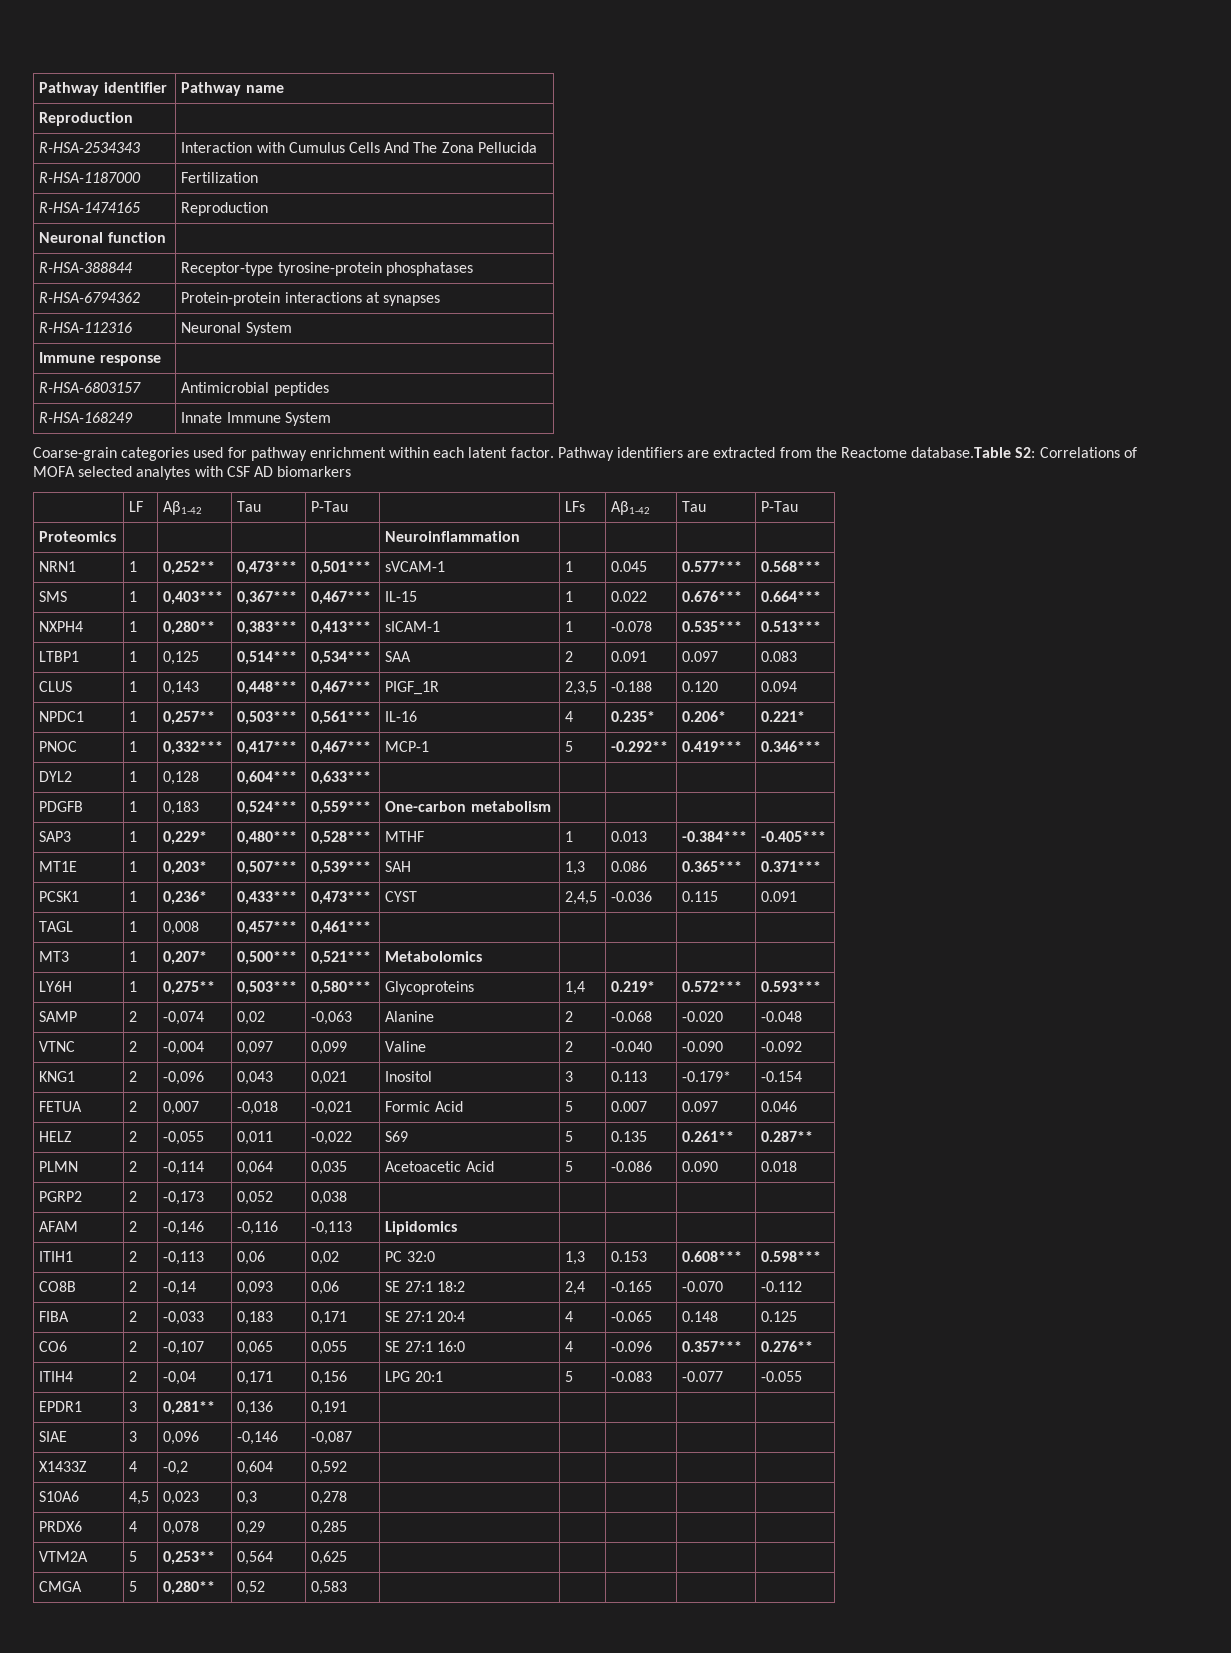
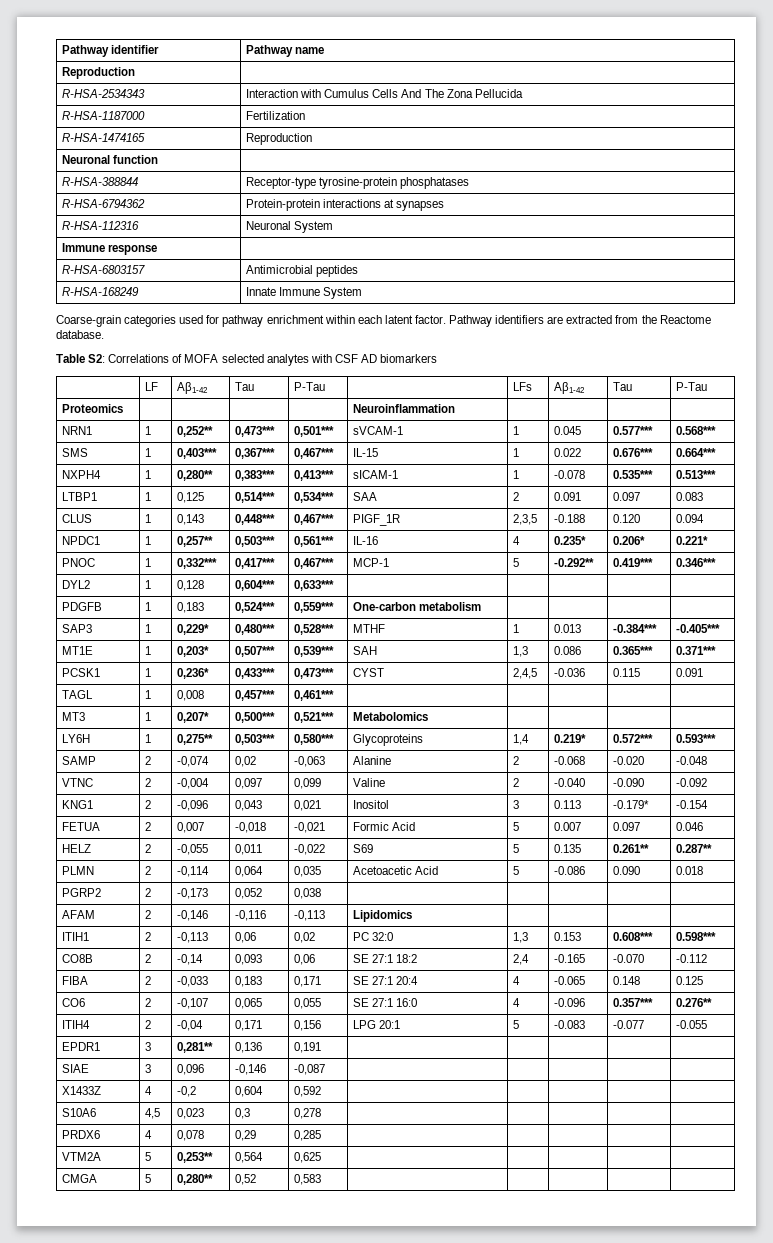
[911,447,1012,458] database.Table -> [56,330,104,339] [56,354,85,363] database. // Table

